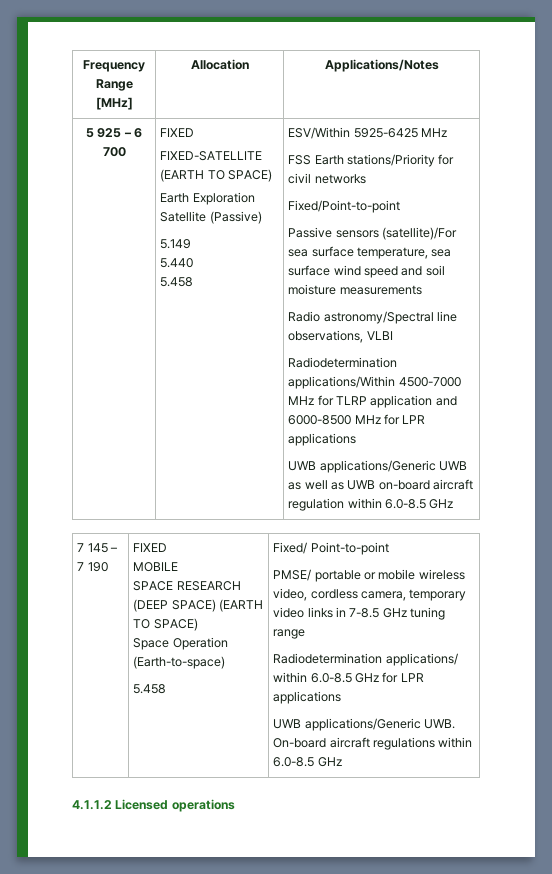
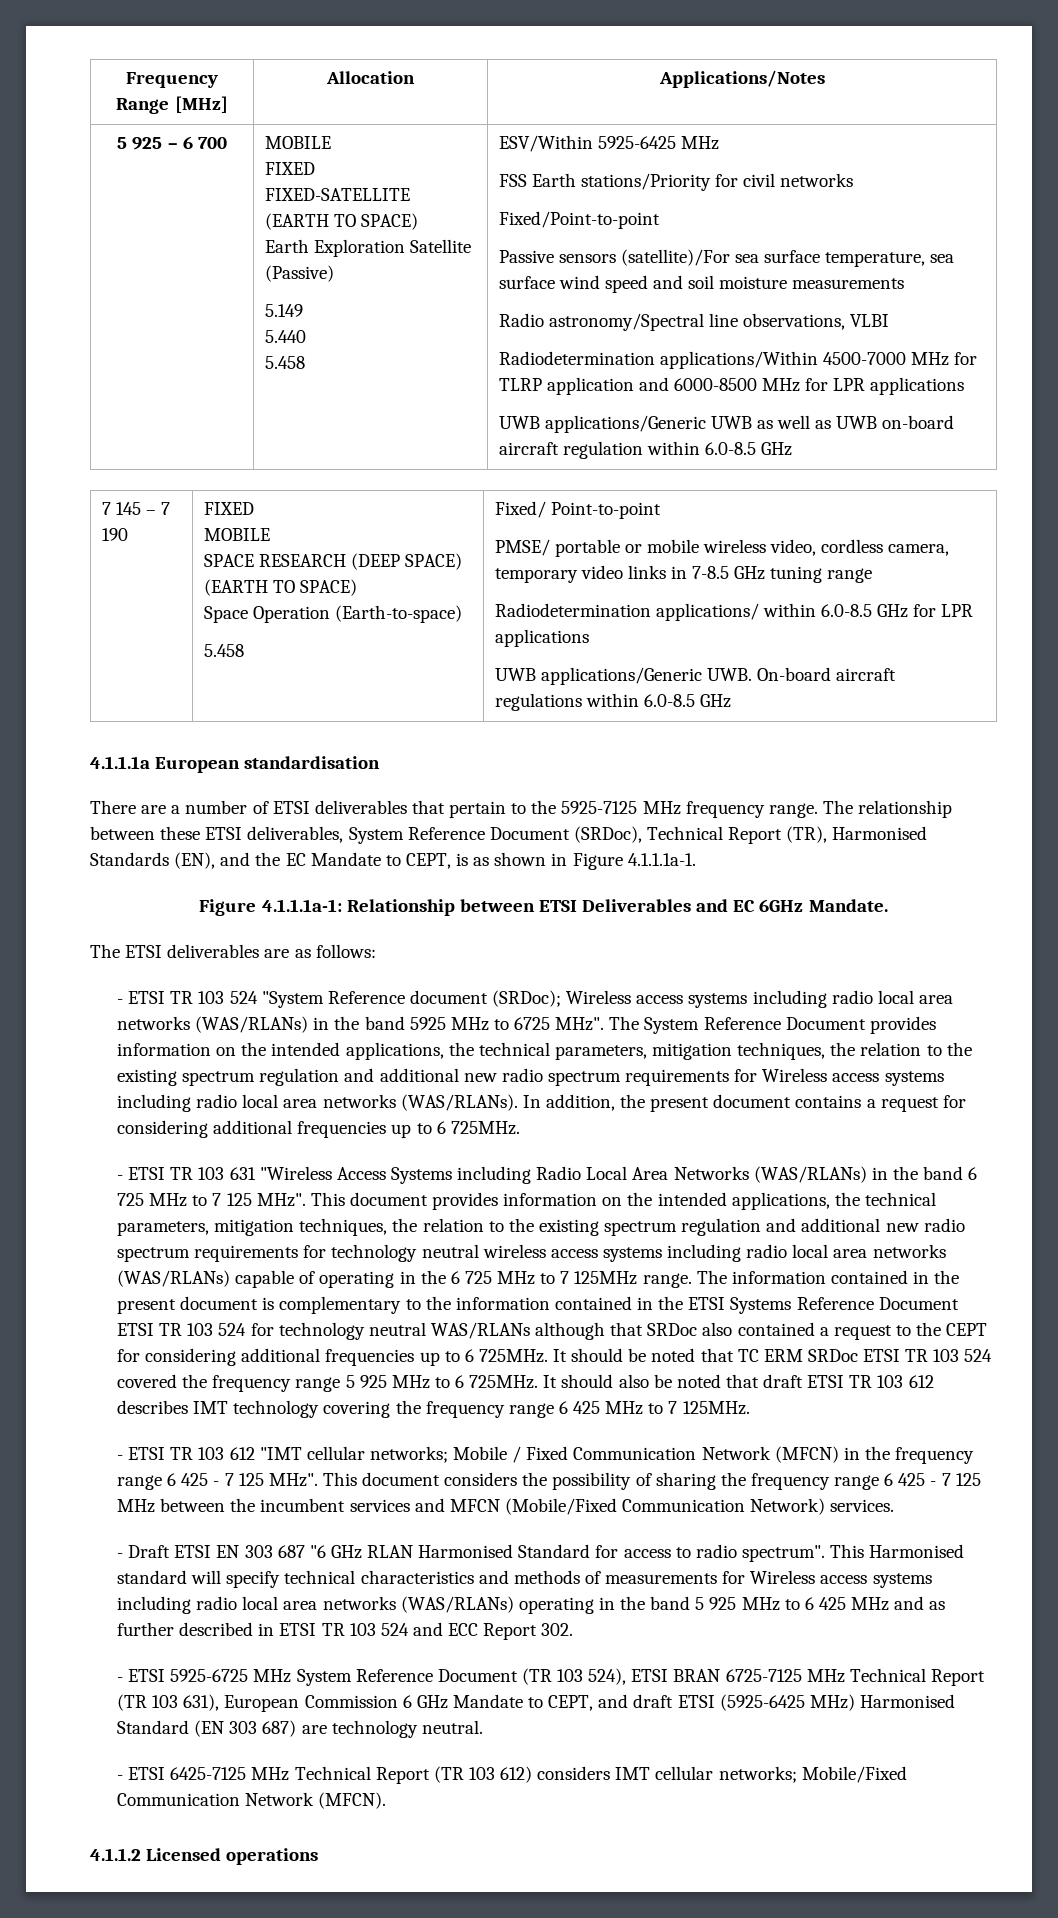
(126, 152) none -> [264,136,331,149] MOBILE //
(342, 762) none -> [90,756,381,773] [90,800,953,818] [90,826,928,844] [90,852,696,870] [199,899,888,916] [90,944,376,958] [116,990,953,1008] [116,1016,936,1034] [116,1042,972,1060] [116,1068,944,1086] [116,1094,966,1112] [116,1120,520,1138] [116,1166,978,1184] [116,1192,936,1210] [116,1218,965,1236] [116,1244,946,1262] [116,1270,960,1288] [116,1296,959,1314] [116,1322,988,1340] [116,1348,993,1366] [116,1374,934,1392] [116,1400,750,1418] [116,1446,975,1464] [116,1472,981,1490] [116,1498,895,1515] [116,1544,965,1562] [116,1570,932,1588] [116,1596,946,1614] [116,1622,574,1640] [116,1668,985,1686] [116,1694,955,1712] [116,1720,483,1738] [116,1766,907,1784] [116,1792,387,1809] // 4.1.1.1a European standardisation // There are a number of ETSI deliverables that pertain to the 5925-7125 MHz frequency range. The relationship between these ETSI deliverables, System Reference Document (SRDoc), Technical Report (TR), Harmonised Standards (EN), and the EC Mandate to CEPT, is as shown in Figure 4.1.1.1a-1. // Figure 4.1.1.1a-1: Relationship between ETSI Deliverables and EC 6GHz Mandate. // The ETSI deliverables are as follows: // - ETSI TR 103 524 "System Reference document (SRDoc); Wireless access systems including radio local area networks (WAS/RLANs) in the band 5925 MHz to 6725 MHz". The System Reference Document provides information on the intended applications, the technical parameters, mitigation techniques, the relation to the existing spectrum regulation and additional new radio spectrum requirements for Wireless access systems including radio local area networks (WAS/RLANs). In addition, the present document contains a request for considering additional frequencies up to 6 725MHz. // - ETSI TR 103 631 "Wireless Access Systems including Radio Local Area Networks (WAS/RLANs) in the band 6 725 MHz to 7 125 MHz". This document provides information on the intended applications, the technical parameters, mitigation techniques, the relation to the existing spectrum regulation and additional new radio spectrum requirements for technology neutral wireless access systems including radio local area networks (WAS/RLANs) capable of operating in the 6 725 MHz to 7 125MHz range. The information contained in the present document is complementary to the information contained in the ETSI Systems Reference Document ETSI TR 103 524 for technology neutral WAS/RLANs although that SRDoc also contained a request to the CEPT for considering additional frequencies up to 6 725MHz. It should be noted that TC ERM SRDoc ETSI TR 103 524 covered the frequency range 5 925 MHz to 6 725MHz. It should also be noted that draft ETSI TR 103 612 describes IMT technology covering the frequency range 6 425 MHz to 7 125MHz. // - ETSI TR 103 612 "IMT cellular networks; Mobile / Fixed Communication Network (MFCN) in the frequency range 6 425 - 7 125 MHz". This document considers the possibility of sharing the frequency range 6 425 - 7 125 MHz between the incumbent services and MFCN (Mobile/Fixed Communication Network) services. // - Draft ETSI EN 303 687 "6 GHz RLAN Harmonised Standard for access to radio spectrum". This Harmonised standard will specify technical characteristics and methods of measurements for Wireless access systems including radio local area networks (WAS/RLANs) operating in the band 5 925 MHz to 6 425 MHz and as further described in ETSI TR 103 524 and ECC Report 302. // - ETSI 5925-6725 MHz System Reference Document (TR 103 524), ETSI BRAN 6725-7125 MHz Technical Report (TR 103 631), European Commission 6 GHz Mandate to CEPT, and draft ETSI (5925-6425 MHz) Harmonised Standard (EN 303 687) are technology neutral. // - ETSI 6425-7125 MHz Technical Report (TR 103 612) considers IMT cellular networks; Mobile/Fixed Communication Network (MFCN).

